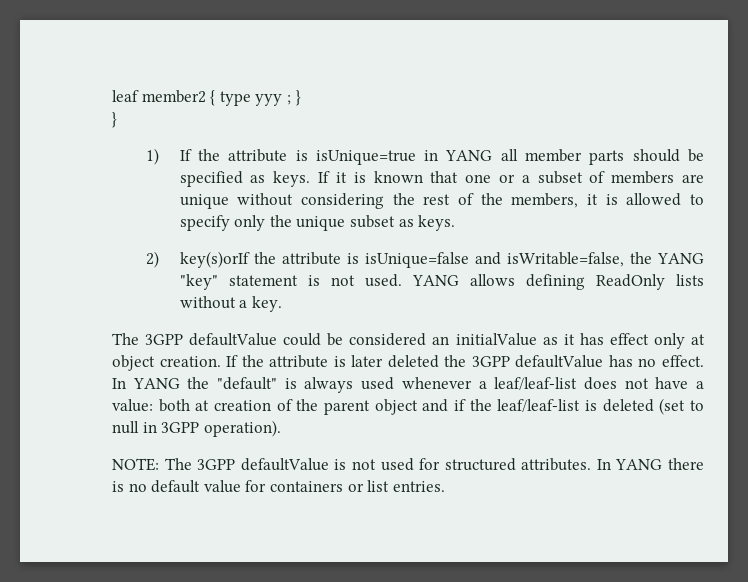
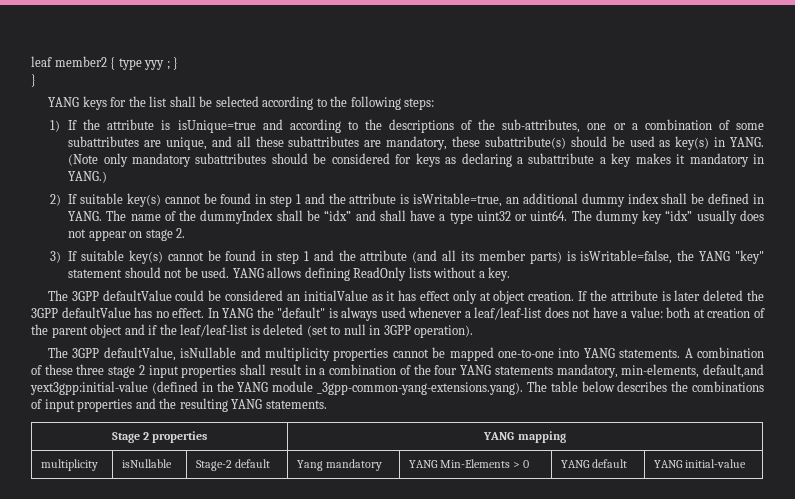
(117, 120) none -> [47,96,435,110] // YANG keys for the list shall be selected according to the following steps:
[424,149,704,165] [179,171,704,187] [179,193,704,209] [179,215,456,231] [145,251,501,268] in YANG all member parts should be specified as keys. If it is known that one or a subset of members are unique without considering the rest of the members, it is allowed to specify only the unique subset as keys. // 2) key(s)orIf the attribute is isUnique=false and -> [262,119,765,133] [68,136,764,150] [68,153,765,167] [68,171,108,183] [49,193,764,207] [68,210,765,224] [68,228,186,241] [49,250,576,264] and according to the descriptions of the sub-attributes, one or a combination of some subattributes are unique, and all these subattributes are mandatory, these subattribute(s) should be used as key(s) in YANG. (Note only mandatory subattributes should be considered for keys as declaring a subattribute a key makes it mandatory in YANG.) // 2) If suitable key(s) cannot be found in step 1 and the attribute is isWritable=true, an additional dummy index shall be defined in YANG. The name of the dummyIndex shall be “idx” and shall have a type uint32 or uint64. The dummy key “idx” usually does not appear on stage 2. // 3) If suitable key(s) cannot be found in step 1 and the attribute (and all its member parts) is
[307,275,355,286] is not -> [124,267,198,278] should not be
[112,458,704,471] [112,480,445,493] NOTE: The 3GPP defaultValue is not used for structured attributes. In YANG there is no default value for containers or list entries. -> [47,347,765,361] [31,364,764,378] [30,381,765,395] [31,398,327,412] [111,431,208,443] [483,431,566,443] [40,459,98,471] [121,459,172,468] [195,459,270,471] [296,459,382,471] [408,459,529,468] [560,459,627,468] [653,459,746,468] The 3GPP defaultValue, isNullable and multiplicity properties cannot be mapped one-to-one into YANG statements. A combination of these three stage 2 input properties shall result in a combination of the four YANG statements mandatory, min-elements, default,and yext3gpp:initial-value (defined in the YANG module _3gpp-common-yang-extensions.yang). The table below describes the combinations of input properties and the resulting YANG statements. // Stage 2 properties | YANG mapping // multiplicity | isNullable | Stage-2 default | Yang mandatory | YANG Min-Elements > 0 | YANG default | YANG initial-value

